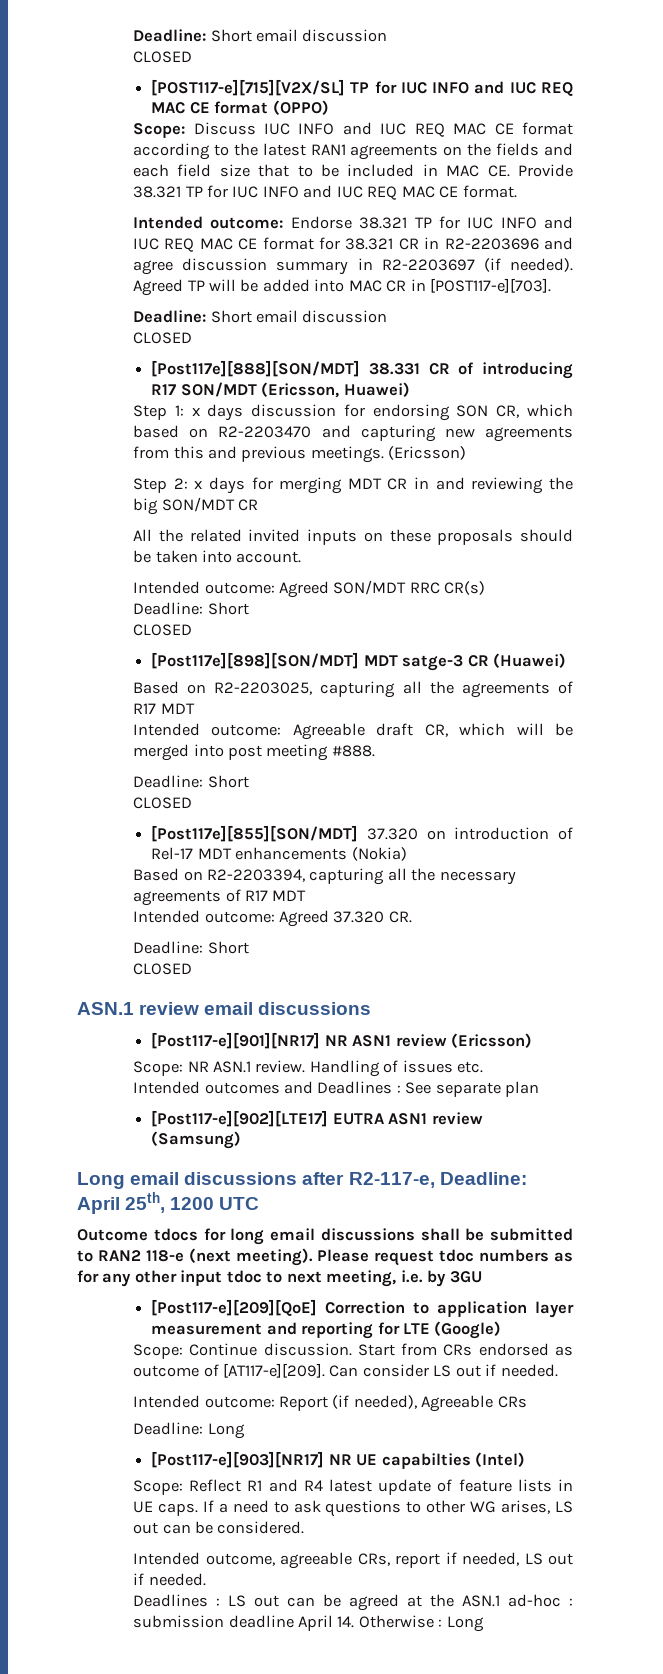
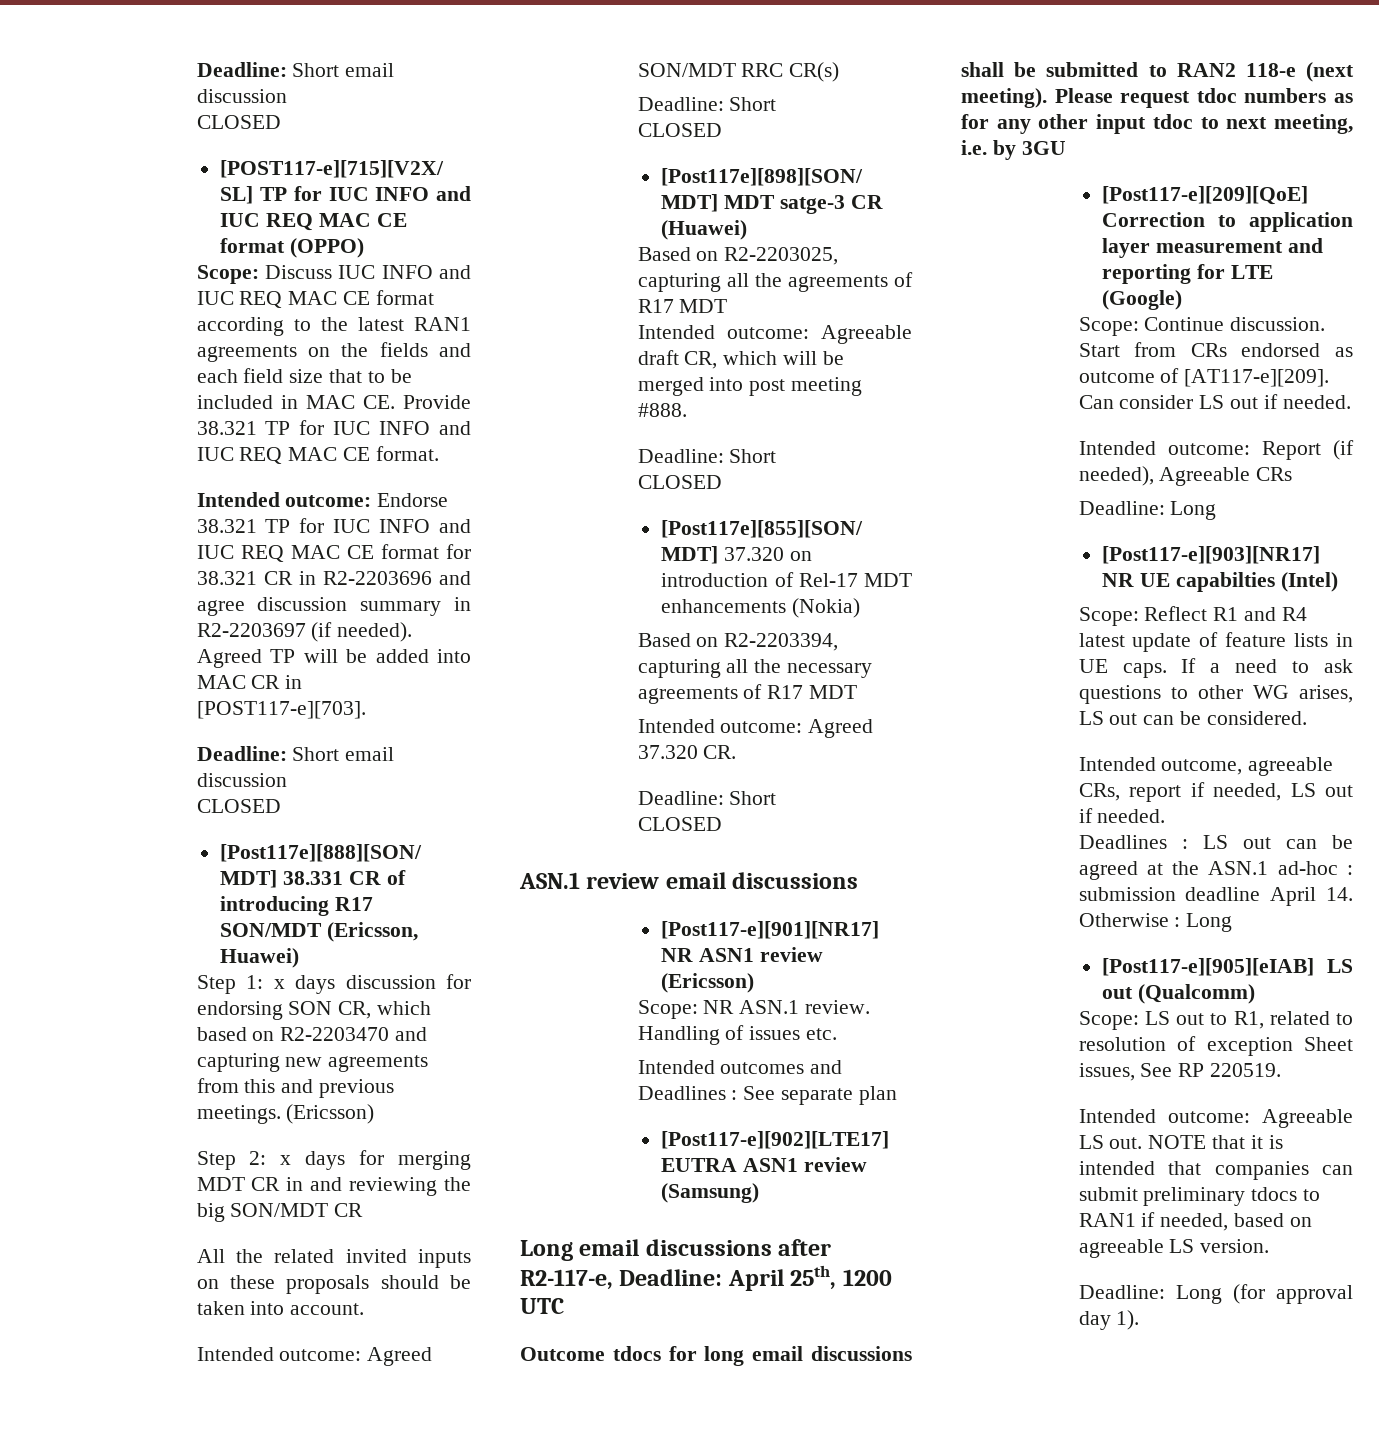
(484, 1624) none -> [1102,958,1353,976] [1102,984,1256,1004] [1078,1011,1353,1030] [1078,1036,1353,1056] [1078,1063,1282,1081] [1078,1109,1353,1128] [1078,1135,1283,1149] [1078,1161,1353,1180] [1078,1187,1321,1206] [1078,1212,1312,1231] [1078,1239,1270,1258] [1078,1284,1353,1304] [1078,1310,1140,1330] // [Post117-e][905][eIAB] LS out (Qualcomm) // Scope: LS out to R1, related to resolution of exception Sheet issues, See RP 220519. // Intended outcome: Agreeable LS out. NOTE that it is intended that companies can submit preliminary tdocs to RAN1 if needed, based on agreeable LS version. // Deadline: Long (for approval day 1).

